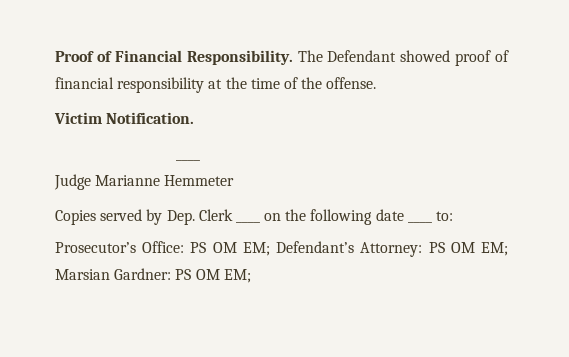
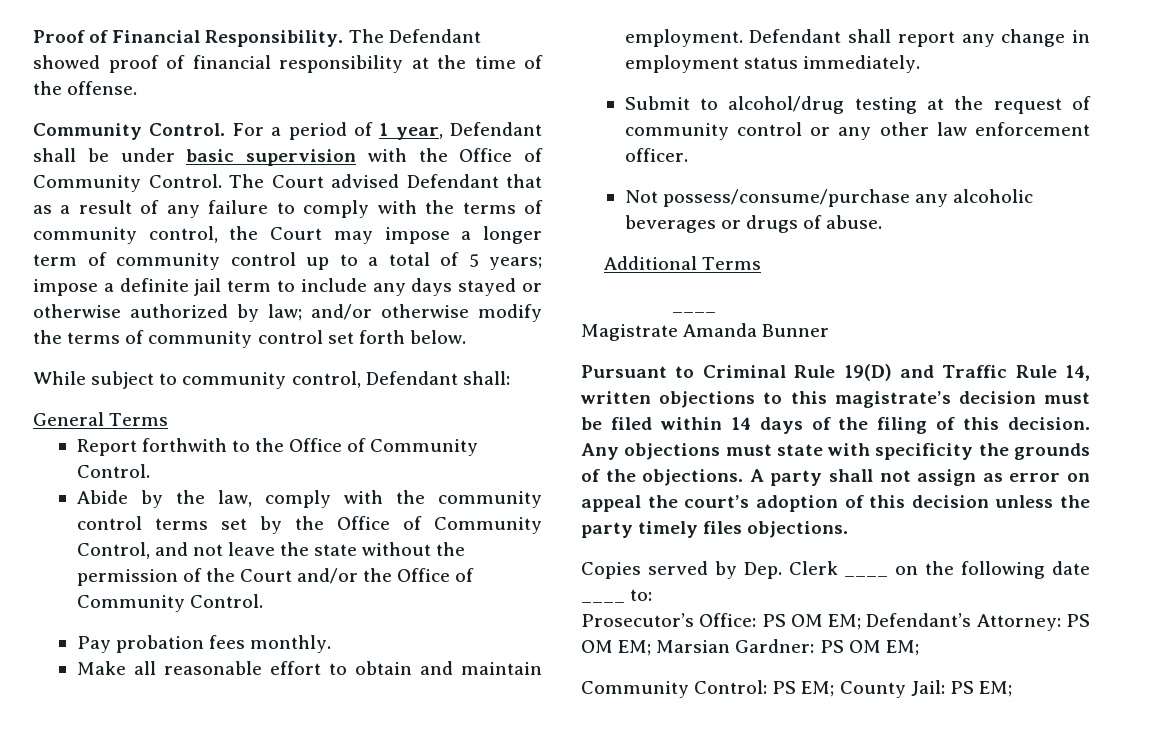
[54,112,195,124] [175,159,200,161] [54,174,235,190] Victim Notification. // ____ // Judge Marianne Hemmeter -> [33,122,542,140] [33,148,543,166] [33,174,542,192] [33,200,543,218] [33,226,542,244] [33,252,542,270] [33,278,542,296] [33,304,542,322] [33,330,466,348] [33,371,510,389] [33,412,169,426] [76,438,479,456] [76,464,150,478] [76,490,542,508] [76,516,542,534] [76,542,466,559] [76,568,475,586] [76,594,263,612] [76,635,331,653] [76,661,543,675] [624,29,1090,47] [624,55,920,73] [624,96,1091,114] [624,122,1090,140] [624,148,688,162] [624,189,1033,207] [624,215,883,233] [603,256,761,270] [671,311,716,313] [581,323,830,341] [581,364,1090,381] [581,391,1090,408] [581,417,1090,434] [581,443,1090,460] [581,469,1090,486] [581,495,1090,512] [581,521,849,538] Community Control. For a period of 1 year, Defendant shall be under basic supervision with the Office of Community Control. The Court advised Defendant that as a result of any failure to comply with the terms of community control, the Court may impose a longer term of community control up to a total of 5 years; impose a definite jail term to include any days stayed or otherwise authorized by law; and/or otherwise modify the terms of community control set forth below. // While subject to community control, Defendant shall: // General Terms // Report forthwith to the Office of Community Control. // Abide by the law, comply with the community control terms set by the Office of Community Control, and not leave the state without the permission of the Court and/or the Office of Community Control. // Pay probation fees monthly. // Make all reasonable effort to obtain and maintain employment. Defendant shall report any change in employment status immediately. // Submit to alcohol/drug testing at the request of community control or any other law enforcement officer. // Not possess/consume/purchase any alcoholic beverages or drugs of abuse. // Additional Terms // ____ // Magistrate Amanda Bunner // Pursuant to Criminal Rule 19(D) and Traffic Rule 14, written objections to this magistrate’s decision must be filed within 14 days of the filing of this decision. Any objections must state with specificity the grounds of the objections. A party shall not assign as error on appeal the court’s adoption of this decision unless the party timely files objections.
(251, 276) none -> [581,680,1012,698] // Community Control: PS EM; County Jail: PS EM;

